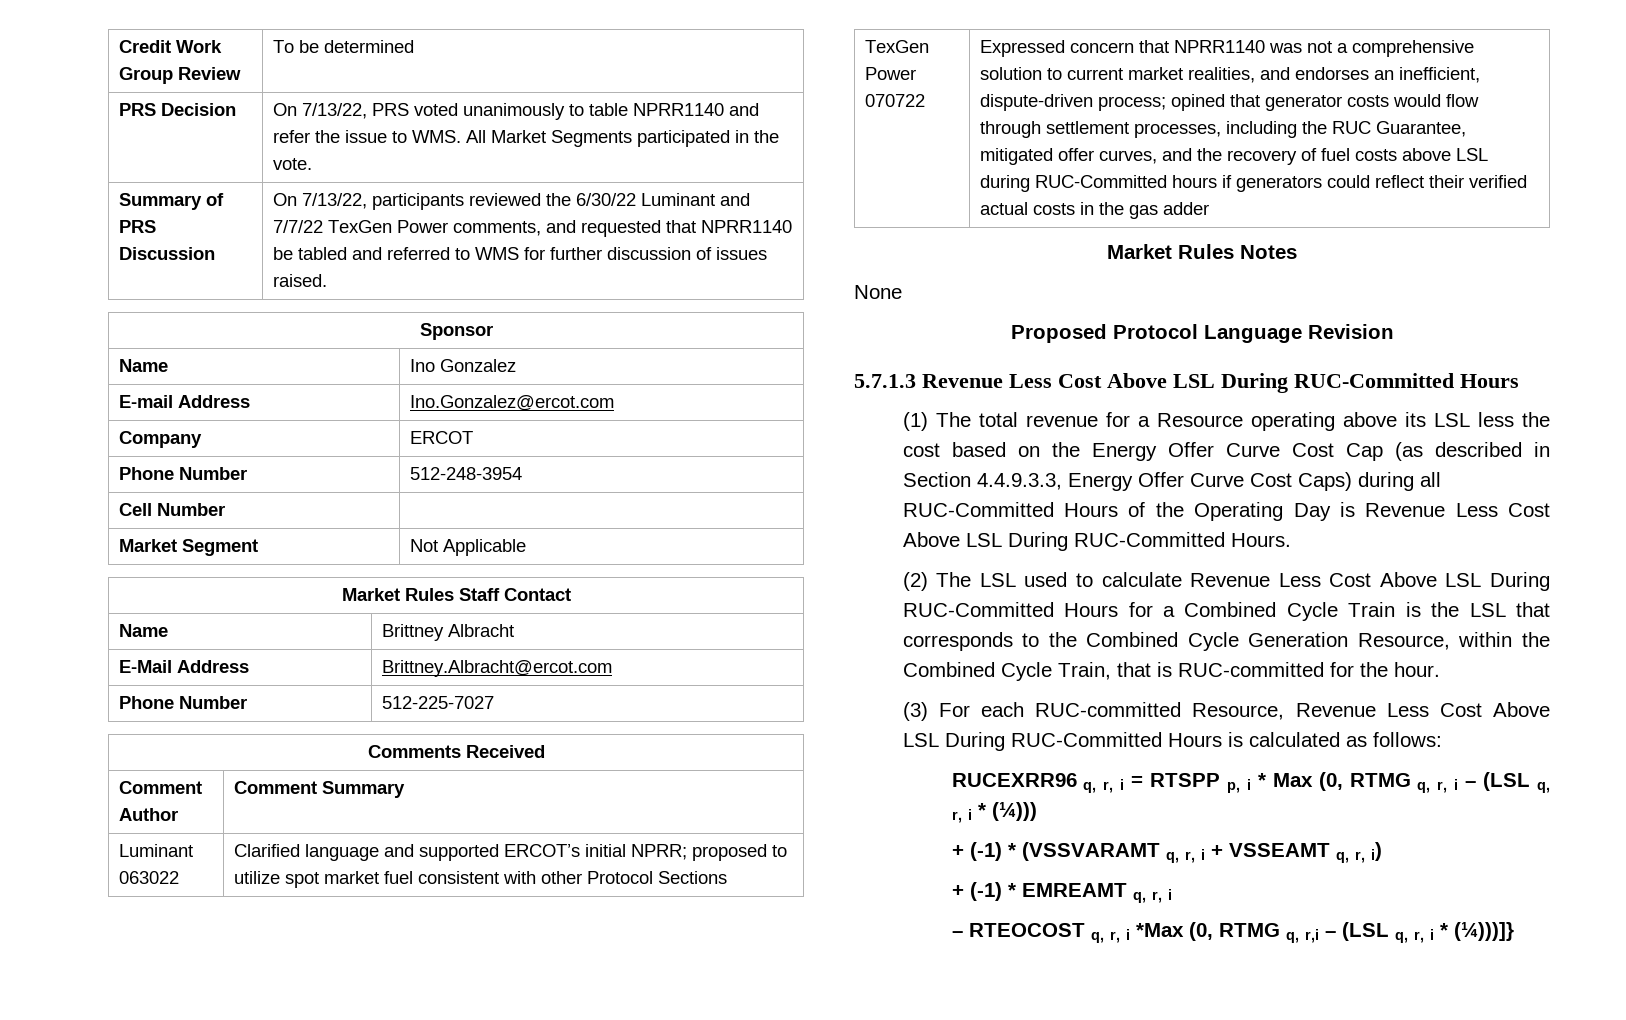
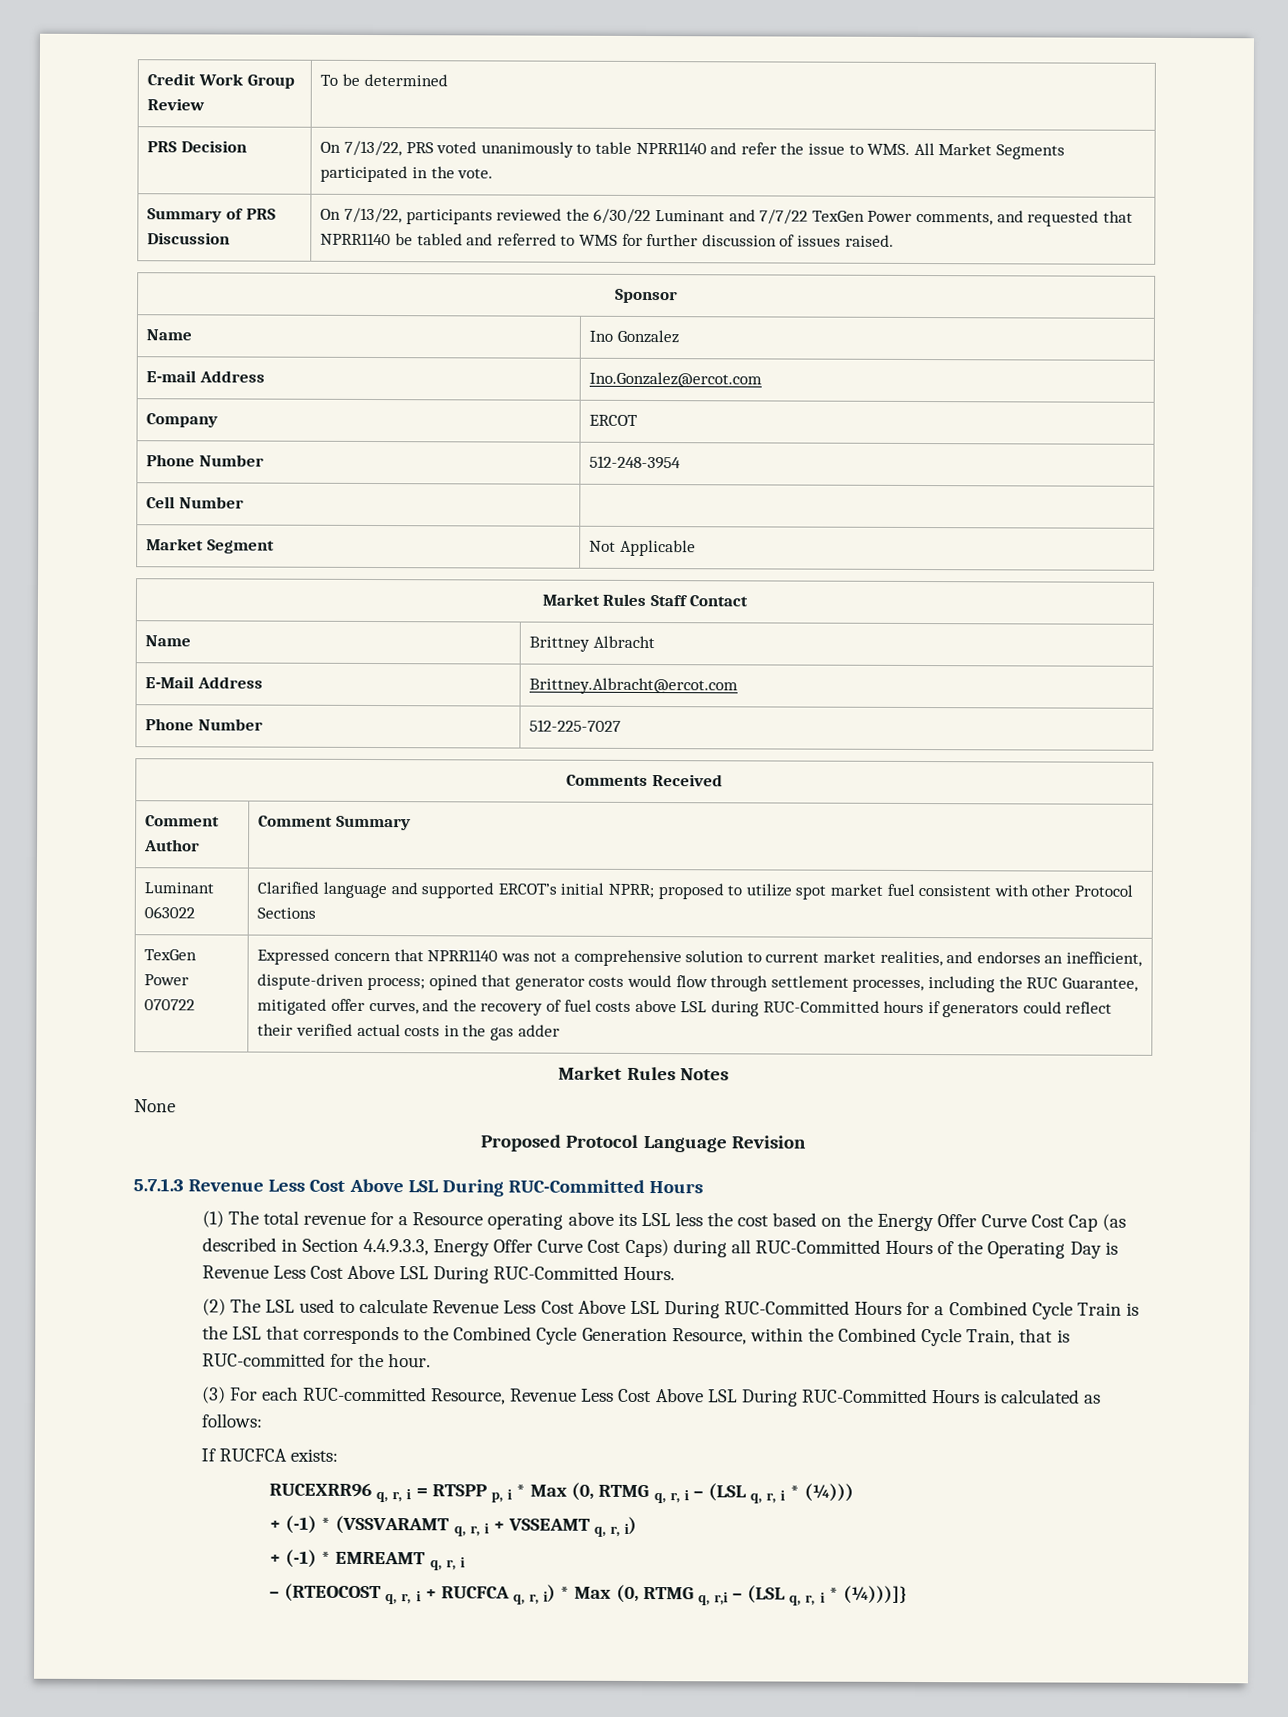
(1442, 739) none -> [200,1448,338,1462] // If RUCFCA exists:
[968,923,1184,943] RTEOCOST q, r, i *Max -> [284,1583,612,1605] (RTEOCOST q, r, i + RUCFCA q, r, i) * Max

